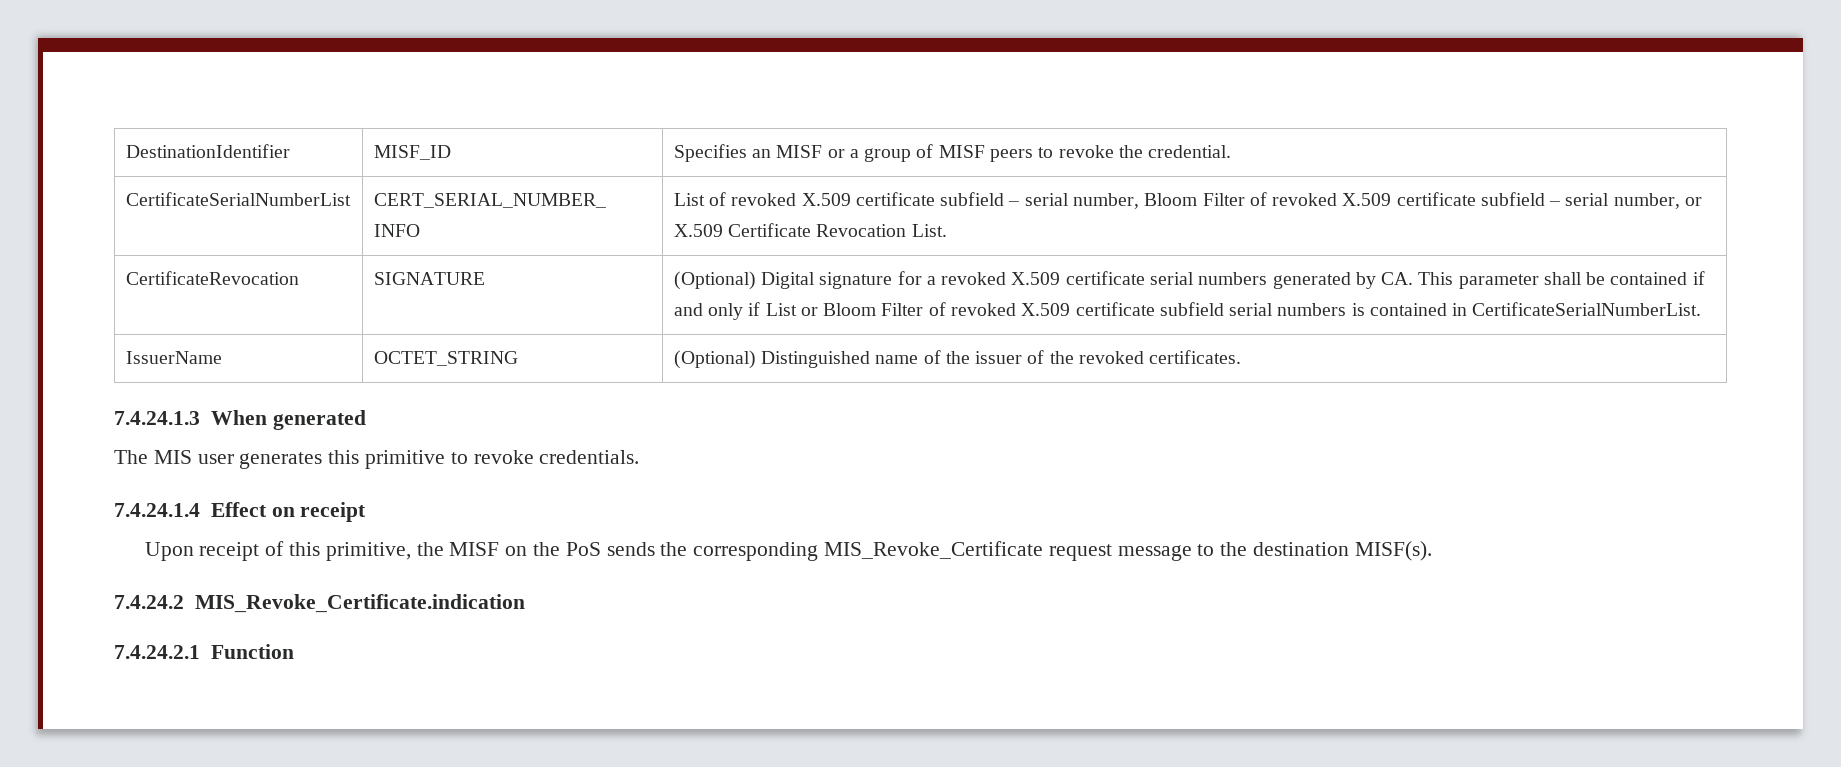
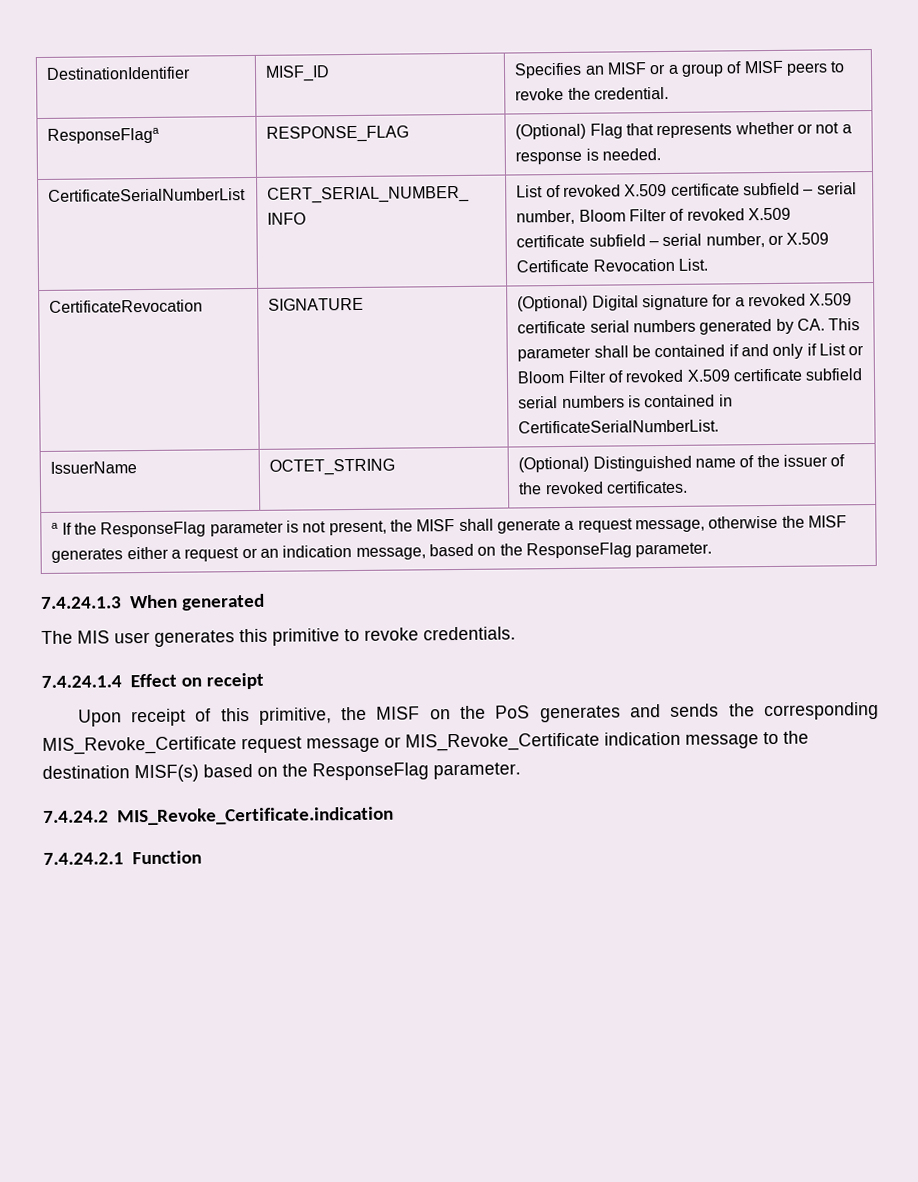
(1232, 151) none -> [47,127,161,144] [266,125,410,143] [515,121,852,140] [515,148,662,165] // ResponseFlaga | RESPONSE_FLAG | (Optional) Flag that represents whether or not a response is needed.
(1242, 357) none -> [51,515,847,538] [51,542,713,563] // a If the ResponseFlag parameter is not present, the MISF shall generate a request message, otherwise the MISF generates either a request or an indication message, based on the ResponseFlag parameter.
(601, 549) none -> [539,704,662,723] generates and
[1197,541,1432,561] to the destination MISF(s). -> [384,730,809,752] [42,762,521,783] or MIS_Revoke_Certificate indication message to the destination MISF(s) based on the ResponseFlag parameter.

